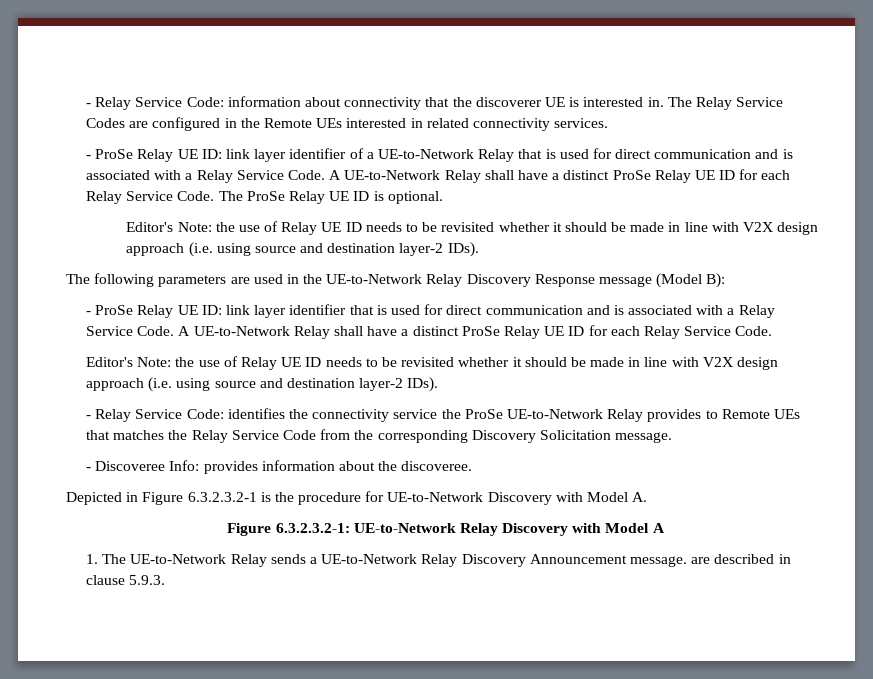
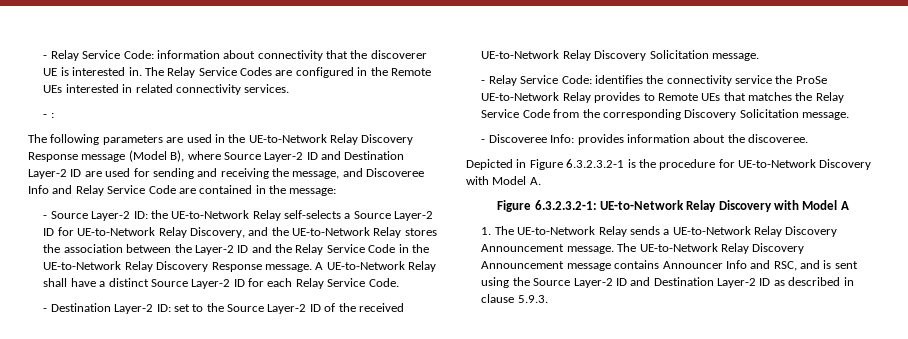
[95,148,793,162] [86,169,791,183] [86,191,443,204] [126,221,819,235] [126,242,479,257] ProSe Relay UE ID: link layer identifier of a UE-to-Network Relay that is used for direct communication and is associated with a Relay Service Code. A UE-to-Network Relay shall have a distinct ProSe Relay UE ID for each Relay Service Code. The ProSe Relay UE ID is optional. // Editor's Note: the use of Relay UE ID needs to be revisited whether it should be made in line with V2X design approach (i.e. using source and destination layer-2 IDs). -> [50,113,54,118] :
[706,273,726,288] [86,304,775,318] [86,326,565,339] B): // - ProSe Relay UE ID: link layer identifier that is used for direct communication and is associated with a Relay Service Code. A UE-to-Network Relay shall have a distinct ProSe Relay UE -> [170,150,405,162] [28,168,425,179] [28,185,337,196] [43,210,434,221] [43,227,437,238] [43,244,429,255] [43,261,437,272] [43,278,231,289] B), where Source Layer-2 ID and Destination Layer-2 ID are used for sending and receiving the message, and Discoveree Info and Relay Service Code are contained in the message: // - Source Layer-2 ID: the UE-to-Network Relay self-selects a Source Layer-2 ID for UE-to-Network Relay Discovery, and the UE-to-Network Relay stores the association between the Layer-2 ID and the Relay Service Code in the UE-to-Network Relay Discovery Response message. A UE-to-Network Relay shall have a distinct Source Layer-2
[86,356,778,370] [86,377,439,392] Editor's Note: the use of Relay UE ID needs to be revisited whether it should be made in line with V2X design approach (i.e. using source and destination layer-2 IDs). -> [43,303,404,314] [481,50,759,61] - Destination Layer-2 ID: set to the Source Layer-2 ID of the received UE-to-Network Relay Discovery Solicitation message.
[691,557,711,564] are -> [617,243,805,254] [481,260,858,271] [481,277,785,288] The UE-to-Network Relay Discovery Announcement message contains Announcer Info and RSC, and is sent using the Source Layer-2 ID and Destination Layer-2 ID as

